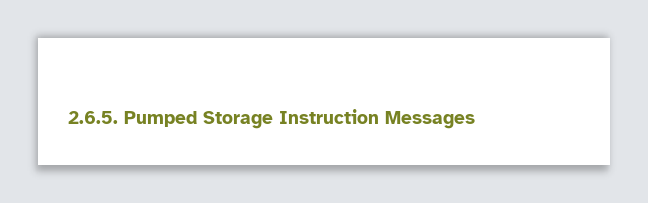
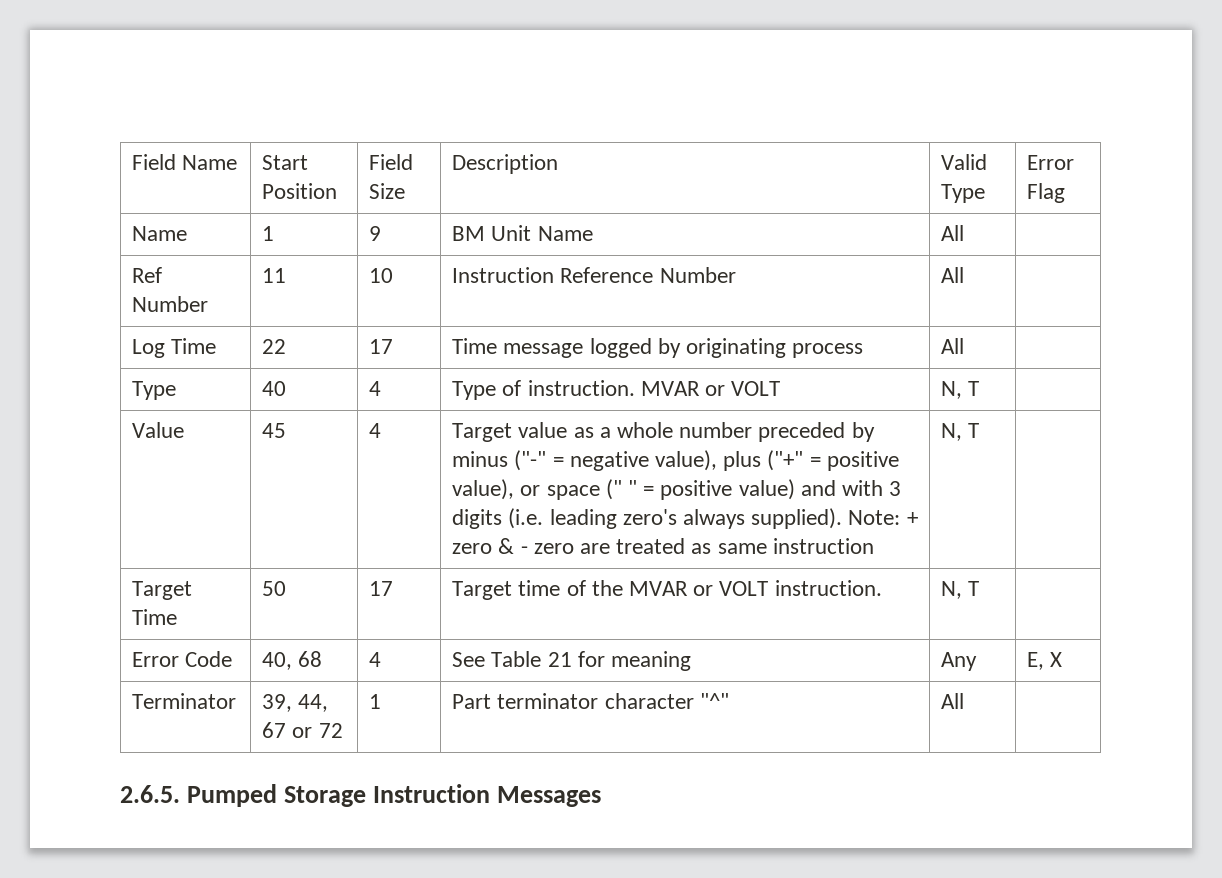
(68, 117) none -> [132,154,238,170] [262,155,309,170] [262,183,338,199] [369,154,414,170] [369,183,406,199] [452,154,559,174] [941,154,988,170] [941,184,986,203] [1027,155,1075,170] [1027,183,1066,203] [132,226,188,241] [262,226,275,241] [369,226,382,241] [452,225,593,241] [941,225,965,241] [132,267,163,283] [132,296,209,312] [262,268,287,283] [369,268,394,283] [452,267,736,283] [941,267,965,283] [132,338,217,358] [262,339,287,354] [369,339,394,354] [452,338,864,358] [941,338,965,354] [132,381,177,400] [262,381,287,396] [369,381,382,396] [452,380,781,400] [941,381,980,399] [132,422,185,438] [262,423,287,438] [369,423,382,438] [452,422,875,442] [452,450,899,471] [452,479,902,500] [452,508,918,529] [452,538,874,554] [941,423,980,441] [132,581,193,600] [132,609,178,625] [262,581,287,596] [369,581,394,596] [452,580,882,600] [941,581,980,599] [132,651,233,667] [262,651,323,670] [369,652,382,667] [452,651,691,671] [941,652,978,671] [1027,652,1063,670] [132,693,237,709] [262,694,329,712] [262,722,343,738] [369,694,382,709] [452,693,729,709] [941,693,965,709] Field Name | Start Position | Field Size | Description | Valid Type | Error Flag // Name | 1 | 9 | BM Unit Name | All | // Ref Number | 11 | 10 | Instruction Reference Number | All | // Log Time | 22 | 17 | Time message logged by originating process | All | // Type | 40 | 4 | Type of instruction. MVAR or VOLT | N, T | // Value | 45 | 4 | Target value as a whole number preceded by minus ("-" = negative value), plus ("+" = positive value), or space (" " = positive value) and with 3 digits (i.e. leading zero's always supplied). Note: + zero & - zero are treated as same instruction | N, T | // Target Time | 50 | 17 | Target time of the MVAR or VOLT instruction. | N, T | // Error Code | 40, 68 | 4 | See Table 21 for meaning | Any | E, X // Terminator | 39, 44, 67 or 72 | 1 | Part terminator character "^" | All | //

